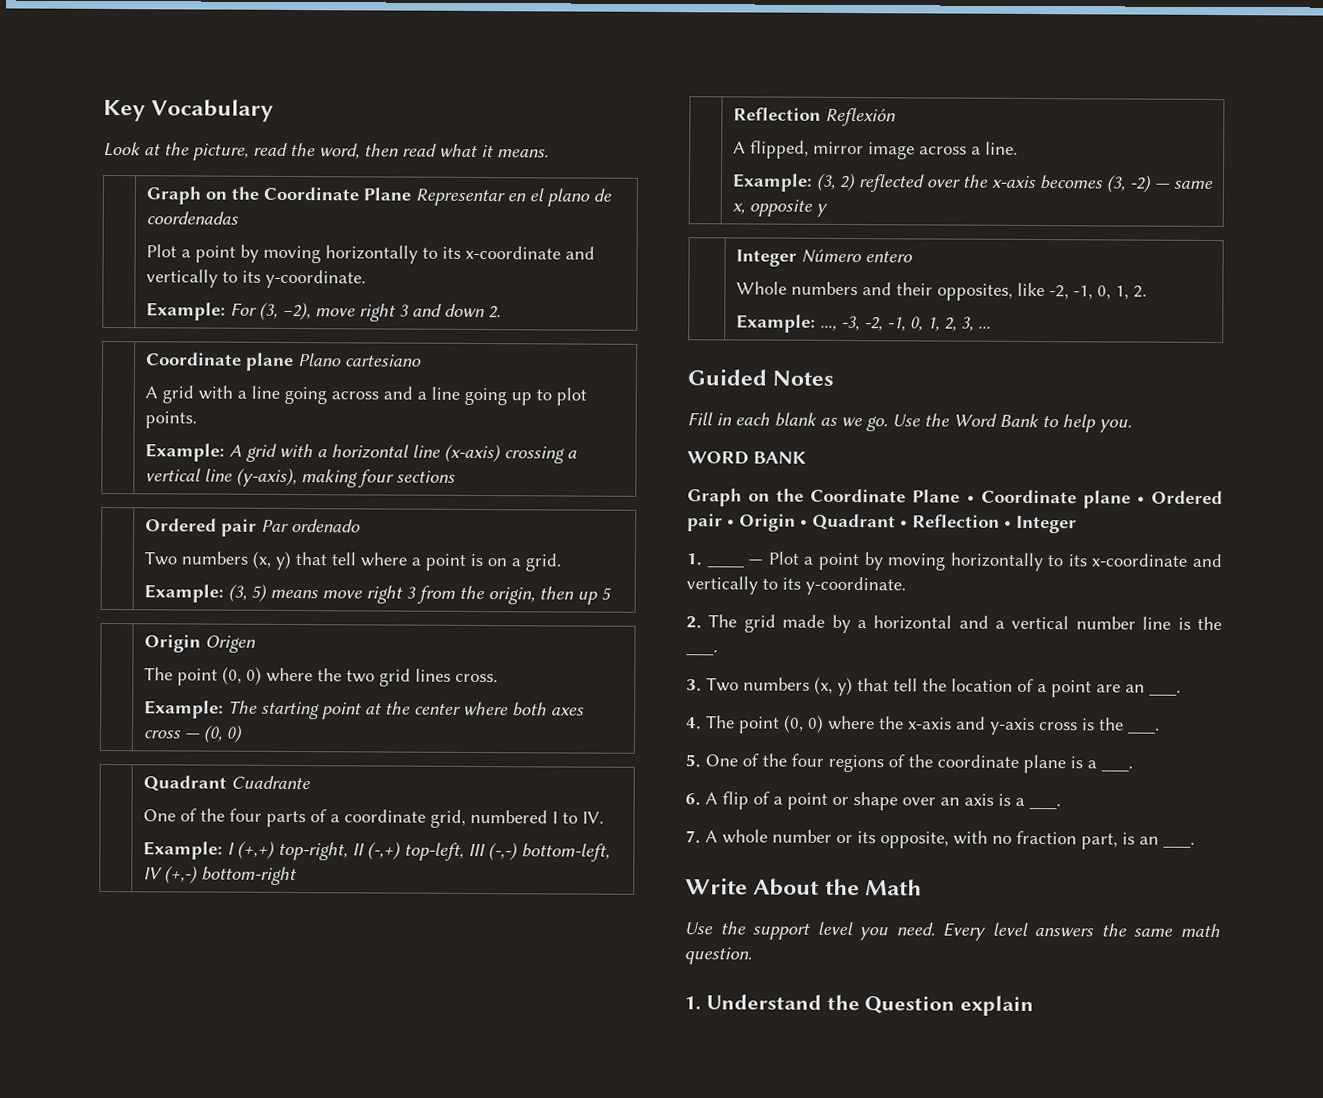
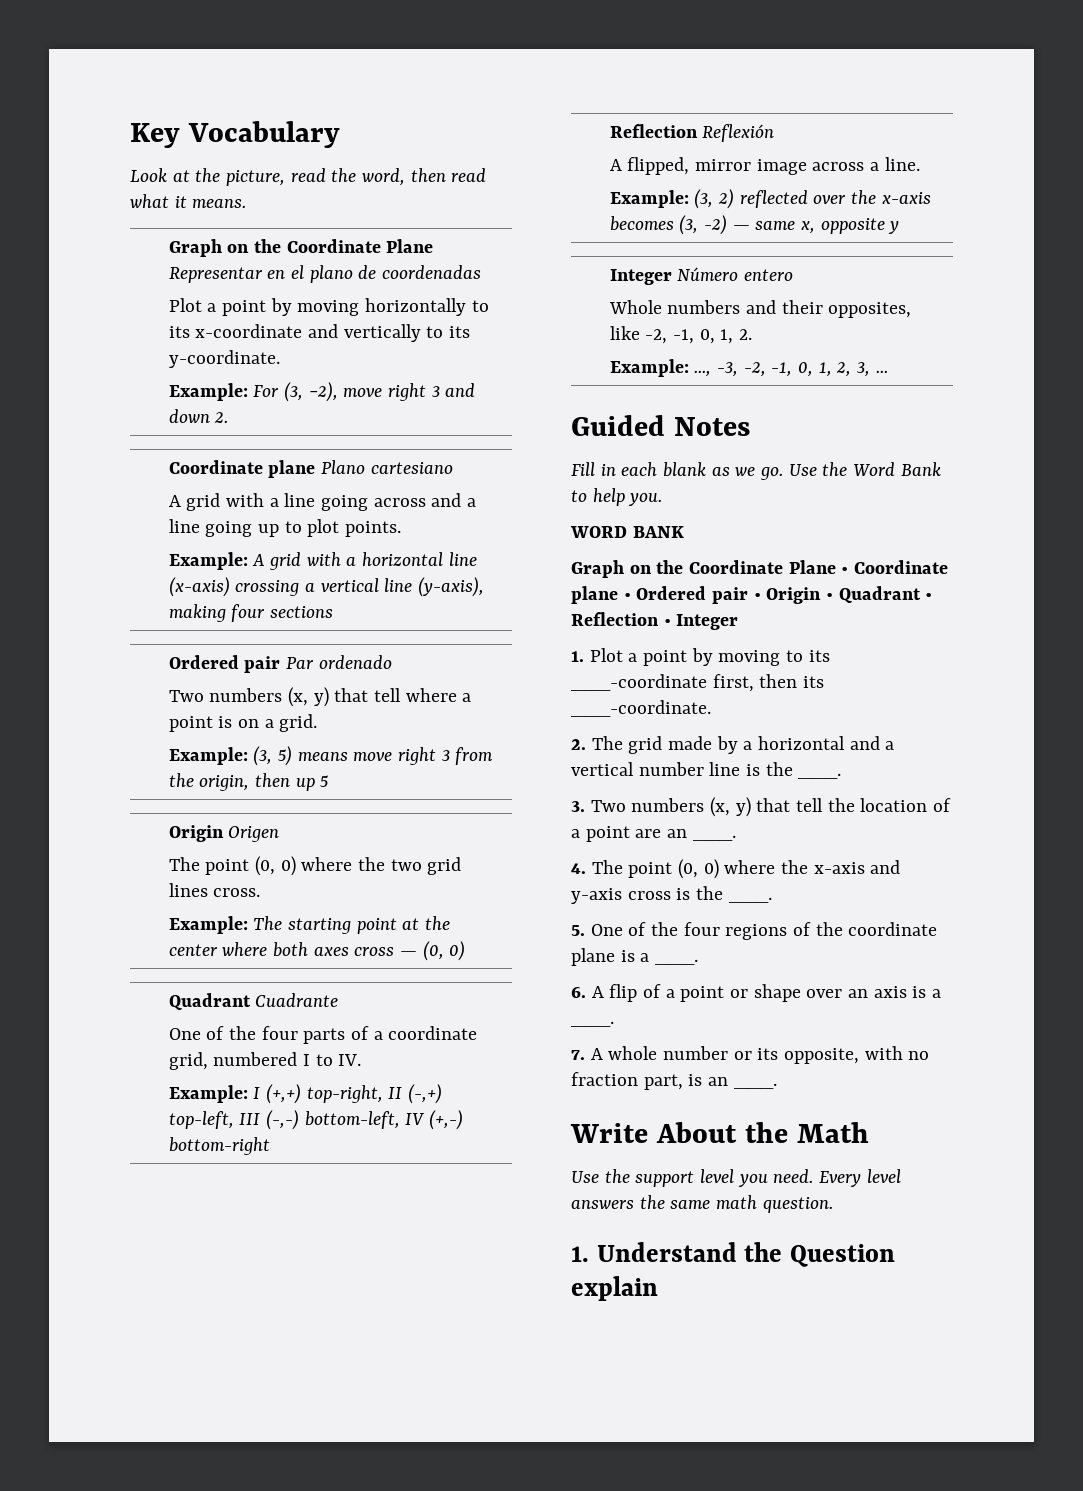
[706,551,1222,572] [686,576,906,596] ____ — Plot a point by moving horizontally to its x-coordinate and vertically to its y-coordinate. -> [589,648,830,666] [571,674,825,692] [571,700,711,717] Plot a point by moving to its ___-coordinate first, then its ___-coordinate.

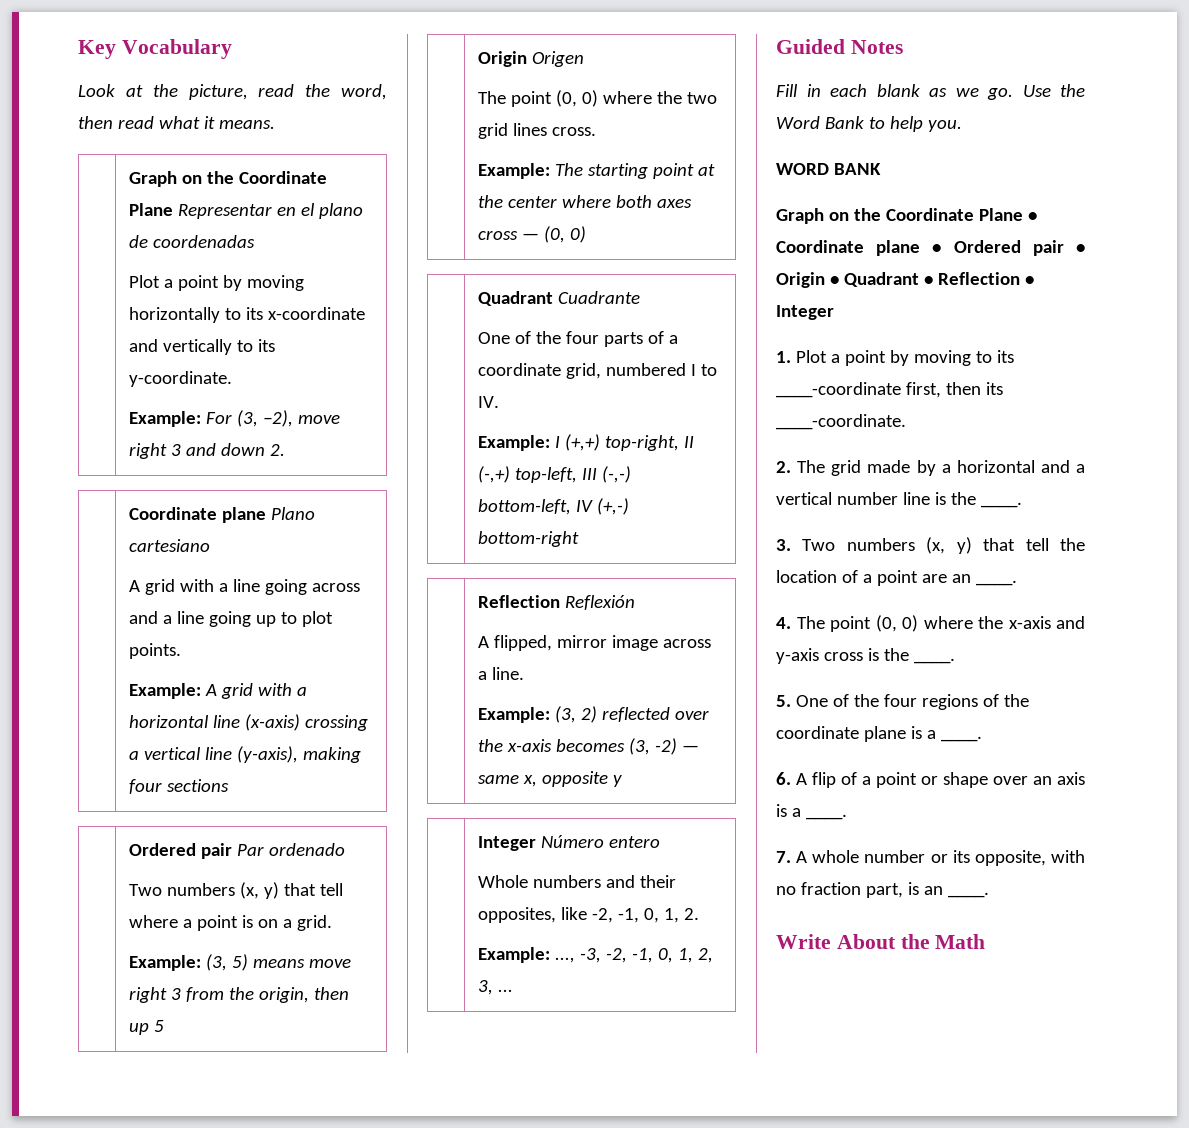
[571,674,707,691] ___-coordinate -> [776,382,901,398] ____-coordinate
[571,700,711,717] ___-coordinate. -> [776,414,906,430] ____-coordinate.
[798,773,842,779] ___. -> [980,502,1022,508] ____.
[692,835,736,841] ___. -> [975,580,1017,586] ____.
[728,897,772,903] ___. -> [913,658,955,664] ____.
[655,959,699,965] ___. -> [940,736,982,742] ____.
[571,1021,614,1027] ___. -> [805,814,847,820] ____.
[733,1083,777,1089] ___. -> [947,892,989,898] ____.
[571,1169,901,1187] [571,1195,833,1213] [571,1242,896,1267] [571,1276,658,1301] // Use the support level you need. Every level answers the same math question. // 1. Understand the Question explain -> (986, 941) none

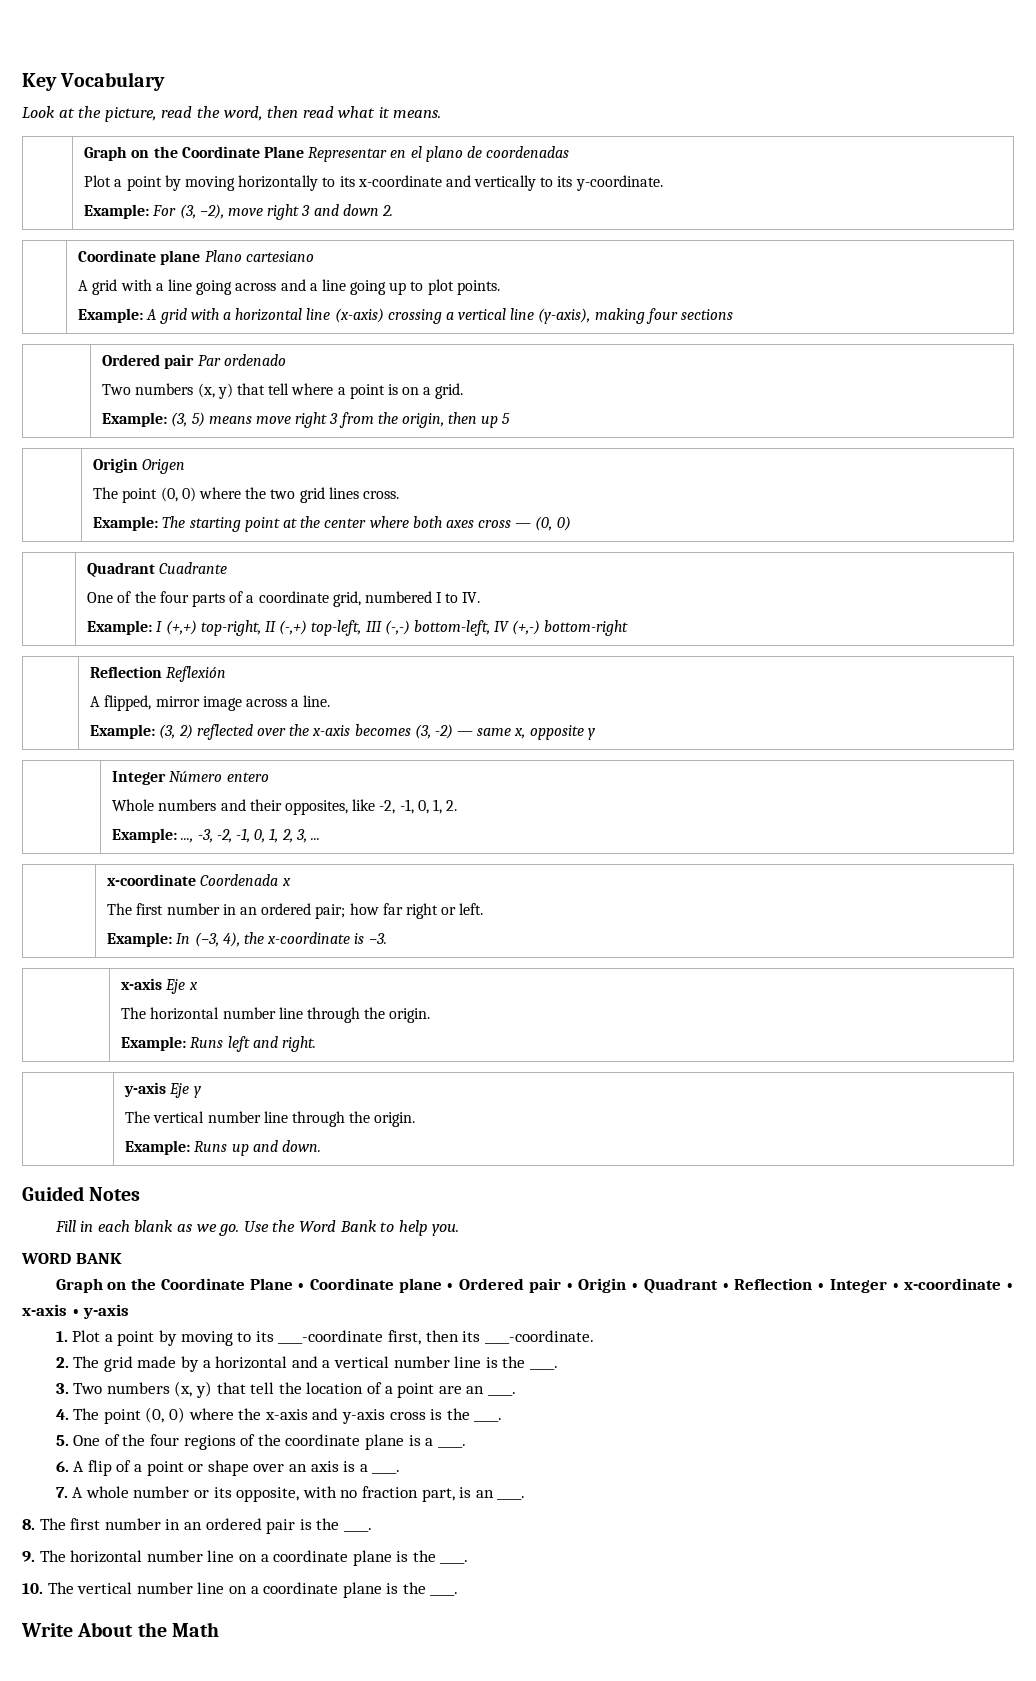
(514, 990) none -> [107,874,291,886] [107,903,484,919] [107,932,387,947] [121,978,198,994] [121,1007,431,1023] [121,1036,317,1052] [124,1082,201,1098] [125,1111,416,1127] [125,1140,322,1156] // | x-coordinate Coordenada x // The first number in an ordered pair; how far right or left. // Example: In (−3, 4), the x-coordinate is −3. // | x-axis Eje x // The horizontal number line through the origin. // Example: Runs left and right. // | y-axis Eje y // The vertical number line through the origin. // Example: Runs up and down.
(834, 312) none -> [891,1278,1015,1290] [22,1304,130,1319] • x-coordinate • x-axis • y-axis
(989, 895) none -> [22,1518,372,1534] [22,1550,469,1566] [22,1582,459,1598] // 8. The first number in an ordered pair is the ____. // 9. The horizontal number line on a coordinate plane is the ____. // 10. The vertical number line on a coordinate plane is the ____.

